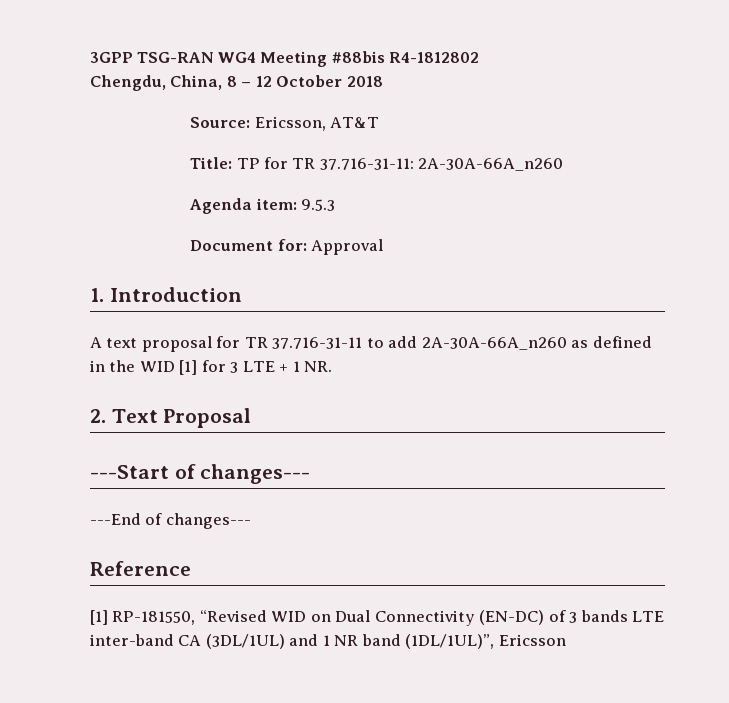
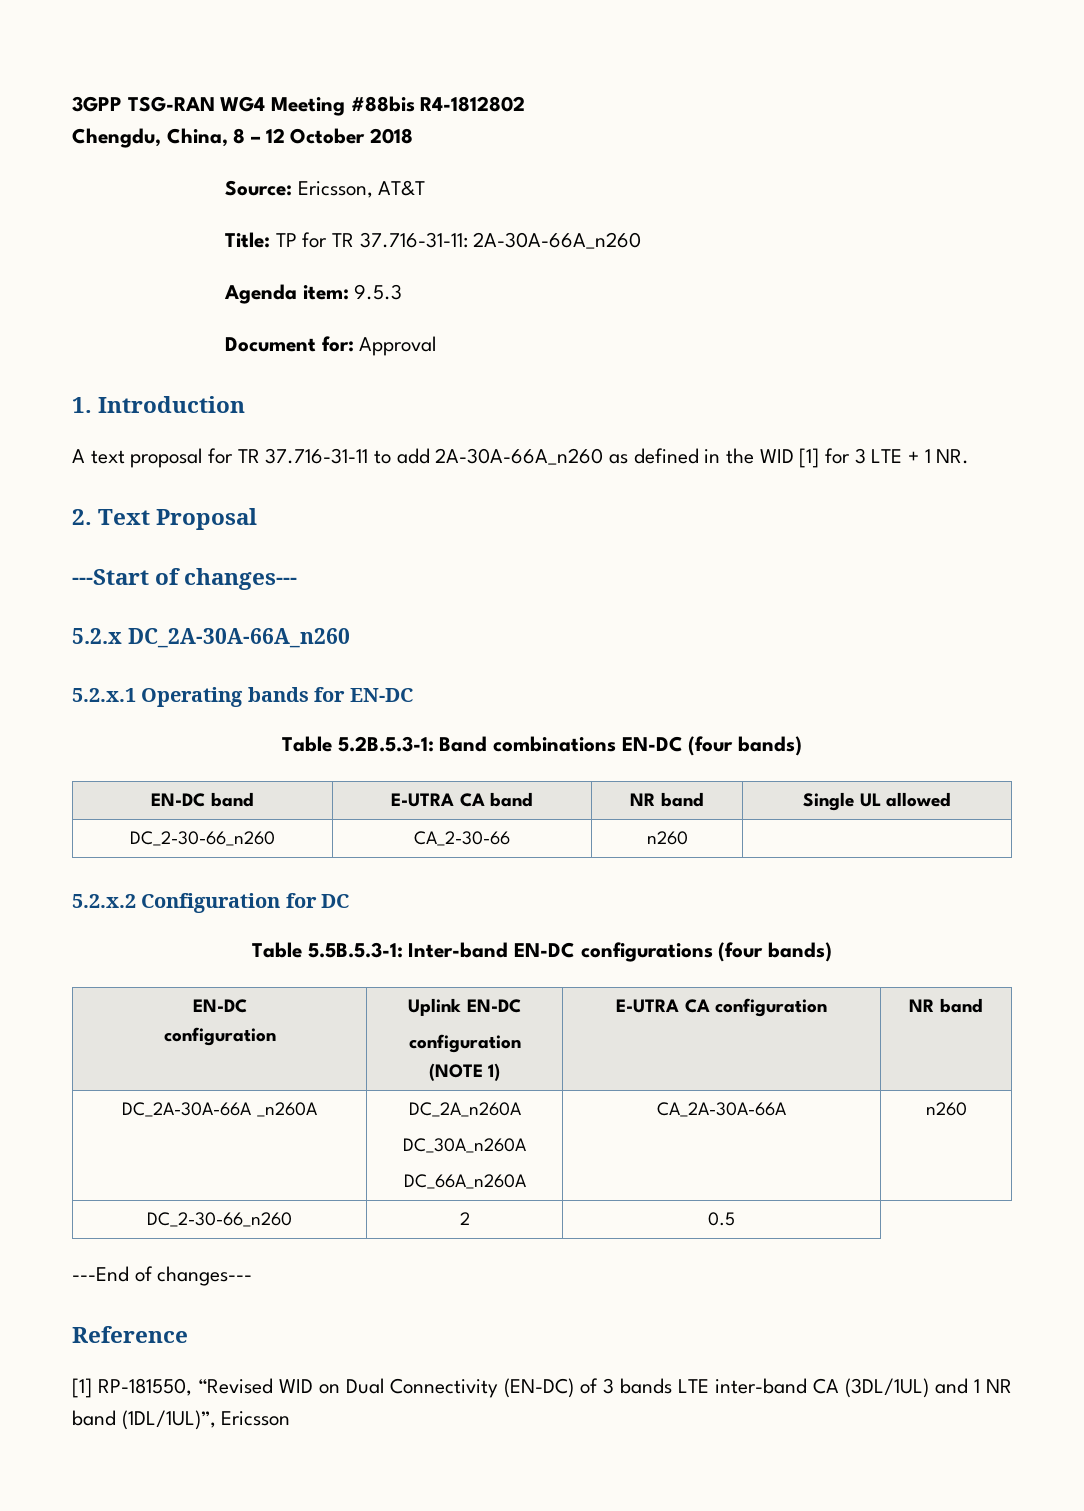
(311, 474) none -> [72,628,350,648] [72,687,413,707] [281,736,803,756] [151,792,254,807] [391,792,533,807] [630,792,704,807] [803,792,951,811] [130,831,275,846] [414,831,510,846] [646,831,688,845] [72,893,350,913] [251,942,833,962] [192,999,247,1013] [163,1027,276,1046] [408,998,521,1016] [408,1034,521,1053] [428,1063,501,1081] [616,998,827,1017] [909,998,983,1013] [122,1102,317,1117] [408,1102,521,1117] [403,1138,526,1153] [403,1174,526,1189] [657,1102,786,1117] [925,1102,967,1116] [147,1212,292,1227] [459,1212,470,1225] [708,1212,735,1226] // 5.2.x DC_2A-30A-66A_n260 // 5.2.x.1 Operating bands for EN-DC // Table 5.2B.5.3-1: Band combinations EN-DC (four bands) // EN-DC band | E-UTRA CA band | NR band | Single UL allowed // DC_2-30-66_n260 | CA_2-30-66 | n260 | // 5.2.x.2 Configuration for DC // Table 5.5B.5.3-1: Inter-band EN-DC configurations (four bands) // EN-DC // configuration | Uplink EN-DC // configuration // (NOTE 1) | E-UTRA CA configuration | NR band // DC_2A-30A-66A _n260A | DC_2A_n260A // DC_30A_n260A // DC_66A_n260A | CA_2A-30A-66A | n260 // DC_2-30-66_n260 | 2 | 0.5

